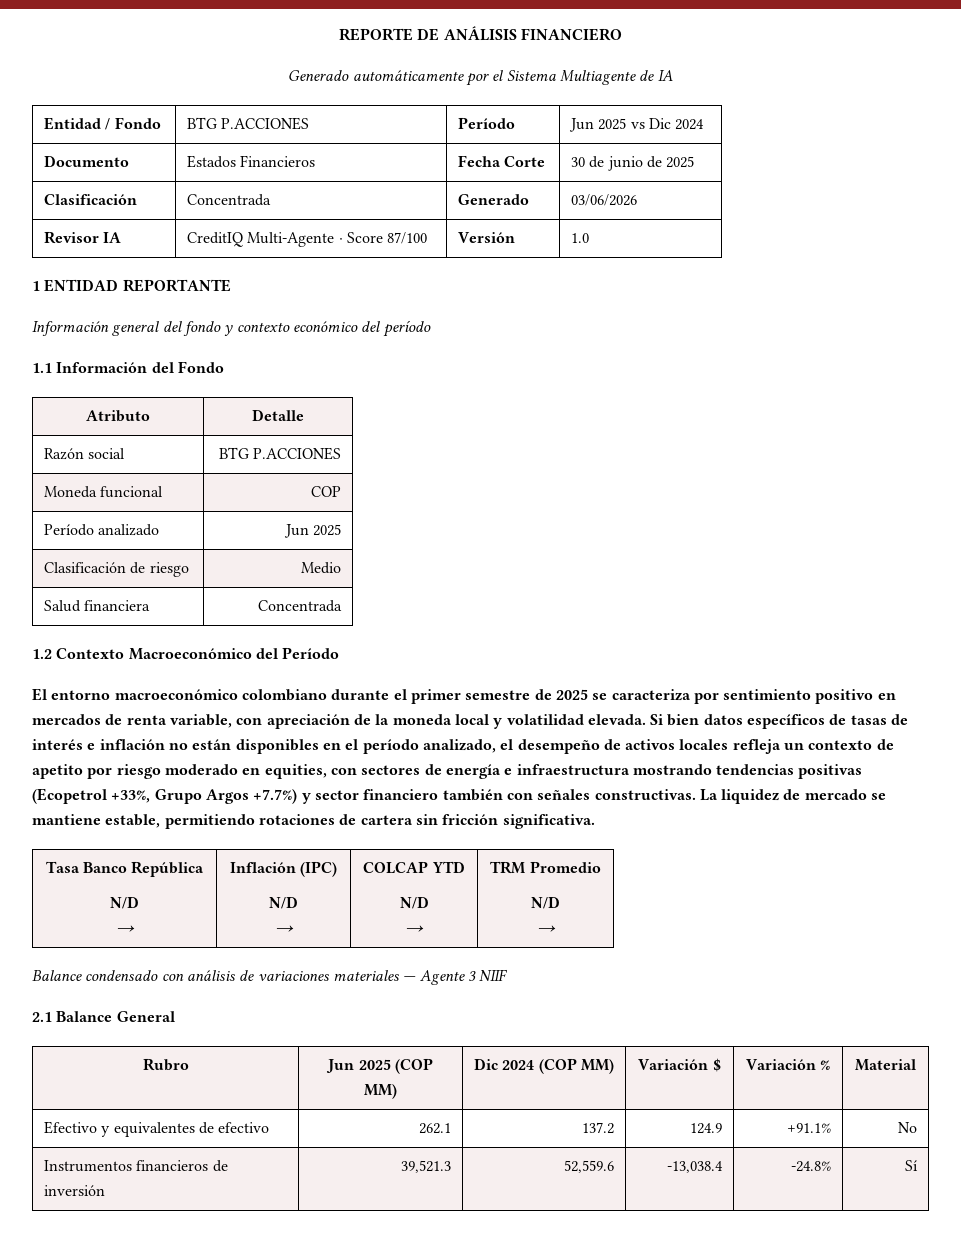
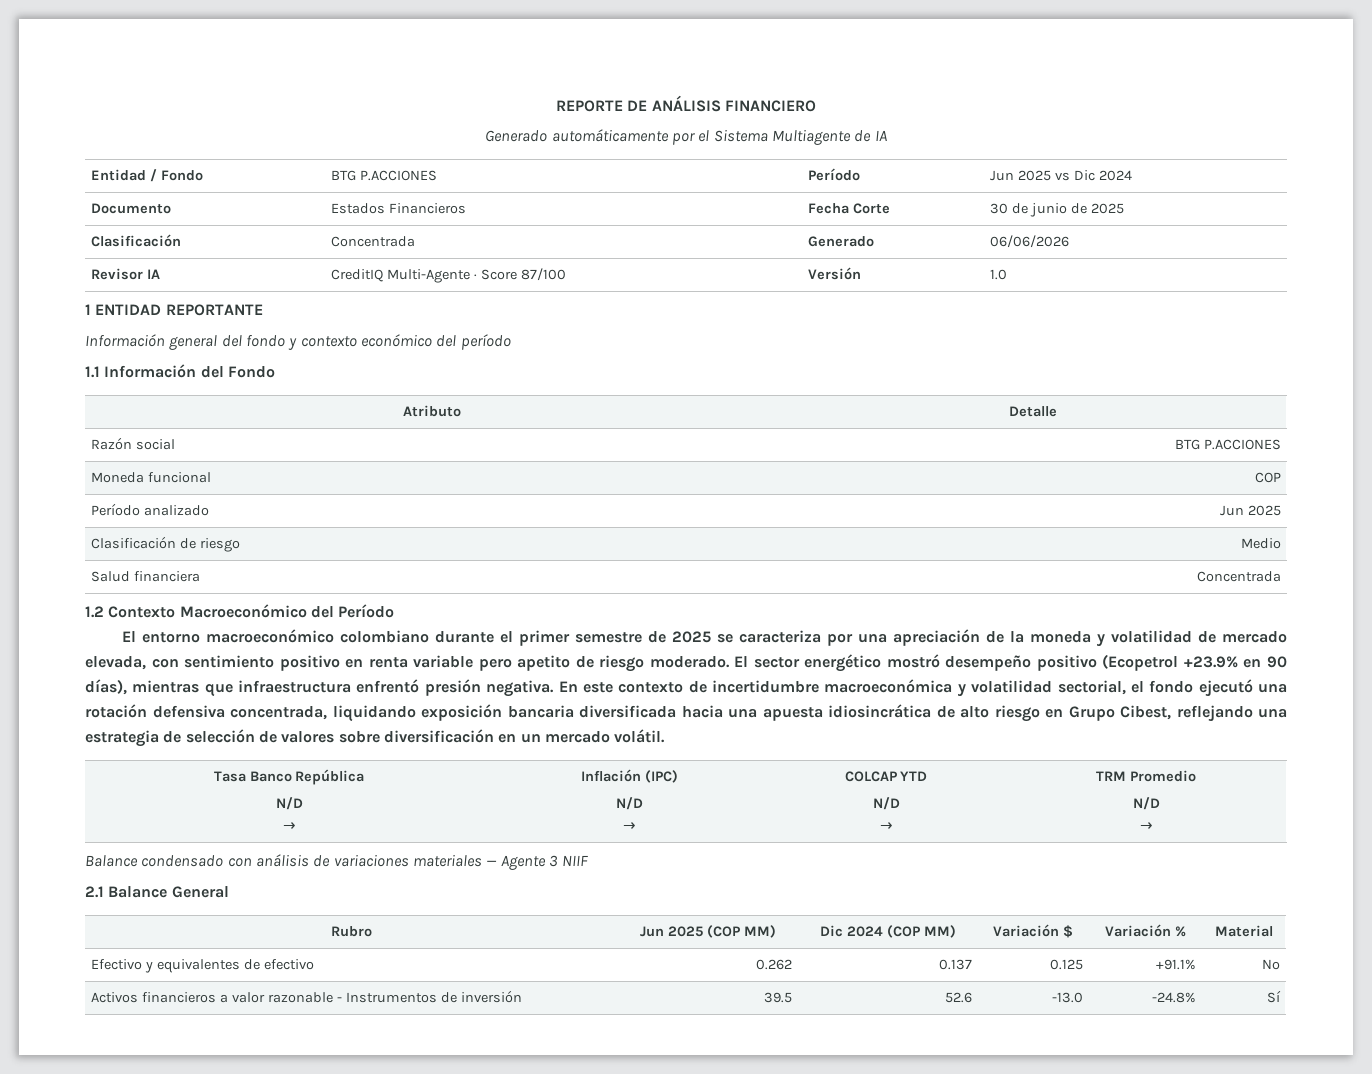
[570,194,637,206] 03/06/2026 -> [990,235,1070,248] 06/06/2026
[723,689,896,704] [32,714,263,728] sentimiento positivo en mercados de renta variable, con -> [858,634,888,643] una
[454,714,909,729] [32,739,894,754] [32,764,863,779] [32,788,887,804] [32,814,595,829] local y volatilidad elevada. Si bien datos específicos de tasas de interés e inflación no están disponibles en el período analizado, el desempeño de activos locales refleja un contexto de apetito por riesgo moderado en equities, con sectores de energía e infraestructura mostrando tendencias positivas (Ecopetrol +33%, Grupo Argos +7.7%) y sector financiero también con señales constructivas. La liquidez de mercado se mantiene estable, permitiendo rotaciones de cartera sin fricción significativa. -> [1097,630,1288,647] [85,654,1288,672] [85,679,1288,697] [85,704,1287,722] [85,729,666,747] y volatilidad de mercado elevada, con sentimiento positivo en renta variable pero apetito de riesgo moderado. El sector energético mostró desempeño positivo (Ecopetrol +23.9% en 90 días), mientras que infraestructura enfrentó presión negativa. En este contexto de incertidumbre macroeconómica y volatilidad sectorial, el fondo ejecutó una rotación defensiva concentrada, liquidando exposición bancaria diversificada hacia una apuesta idiosincrática de alto riesgo en Grupo Cibest, reflejando una estrategia de selección de valores sobre diversificación en un mercado volátil.
[419,1123,452,1134] [582,1122,615,1134] [690,1123,723,1134] 262.1 | 137.2 | 124.9 -> [755,959,792,970] [938,959,972,970] [1049,959,1083,970] 0.262 | 0.137 | 0.125
[43,1160,209,1172] Instrumentos financieros -> [91,992,437,1003] Activos financieros a valor razonable - Instrumentos
[401,1160,452,1173] [564,1160,615,1173] [667,1161,724,1173] 39,521.3 | 52,559.6 | -13,038.4 -> [763,992,792,1003] [944,992,972,1003] [1051,992,1083,1003] 39.5 | 52.6 | -13.0

